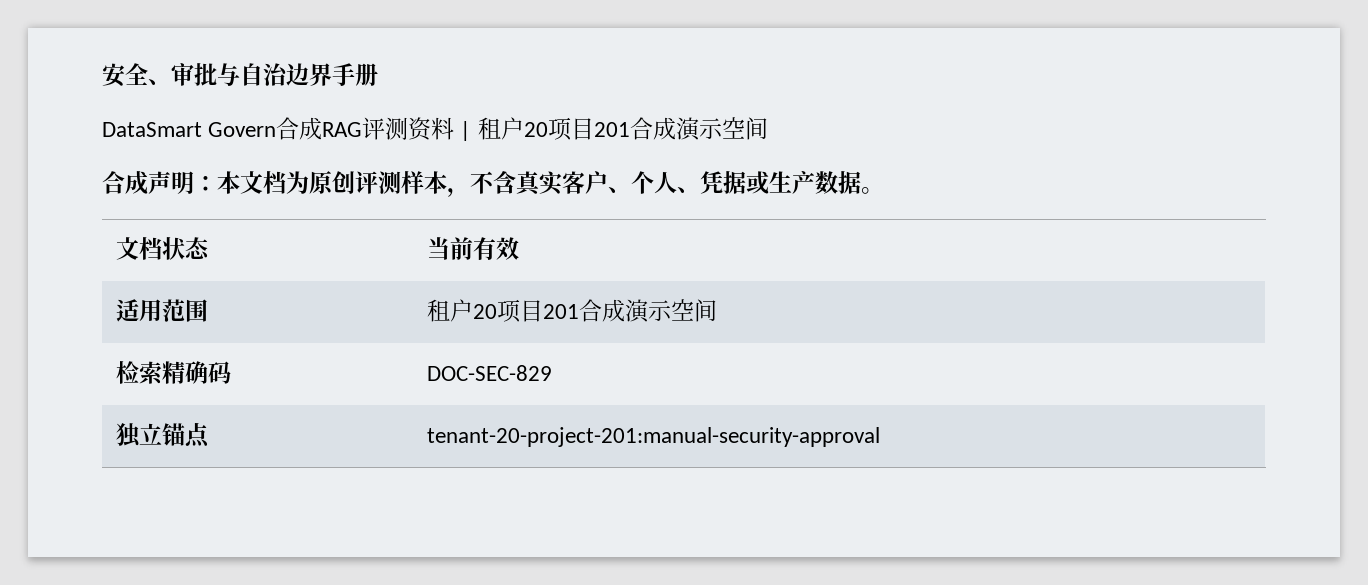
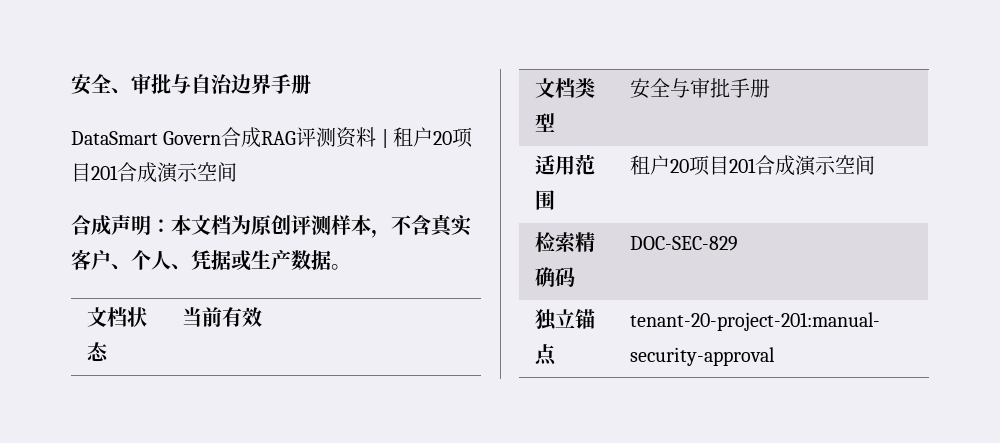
(519, 248) none -> [534,78,595,98] [534,113,555,132] [629,78,770,99] // 文档类型 | 安全与审批手册

